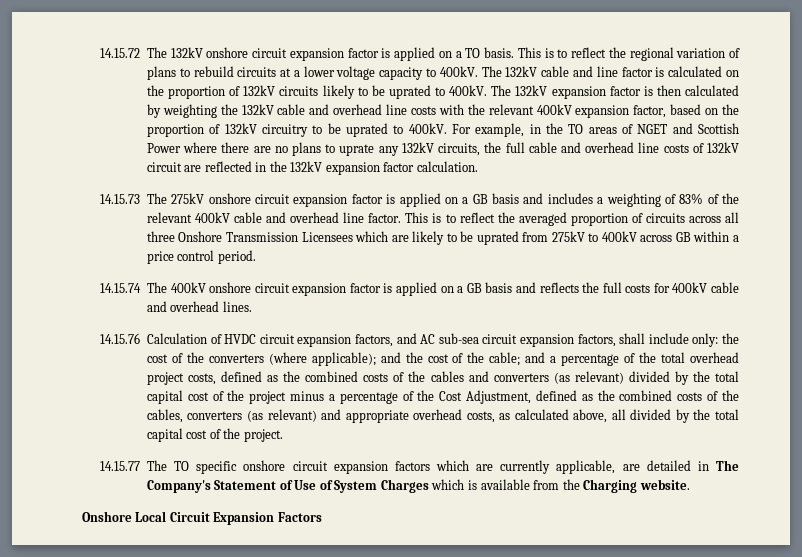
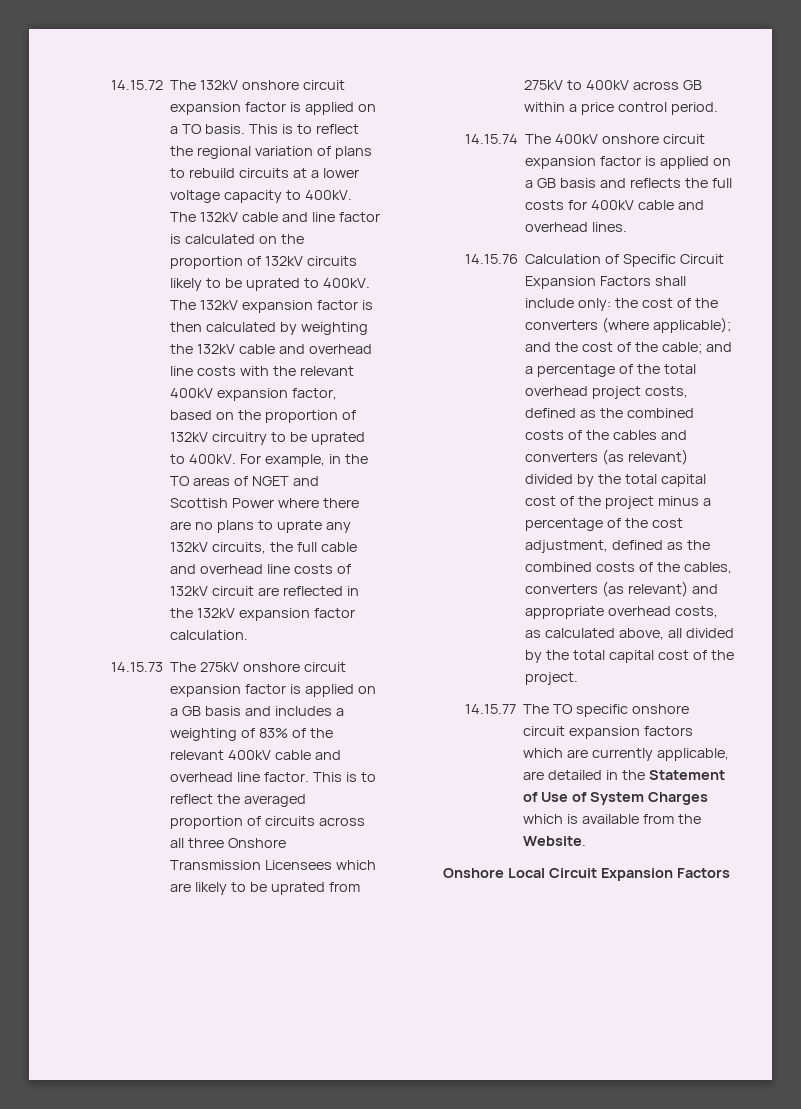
[224,333,616,347] HVDC circuit expansion factors, and AC sub-sea circuit expansion factors, -> [623,254,725,267] [525,276,652,289] Specific Circuit Expansion Factors
[439,390,532,404] Cost Adjustment, -> [652,518,684,528] [525,540,609,553] cost adjustment,
[716,460,739,471] [146,480,211,493] The Company's -> [622,770,646,780] the
[583,479,690,493] Charging website. -> [523,836,587,846] Website.

